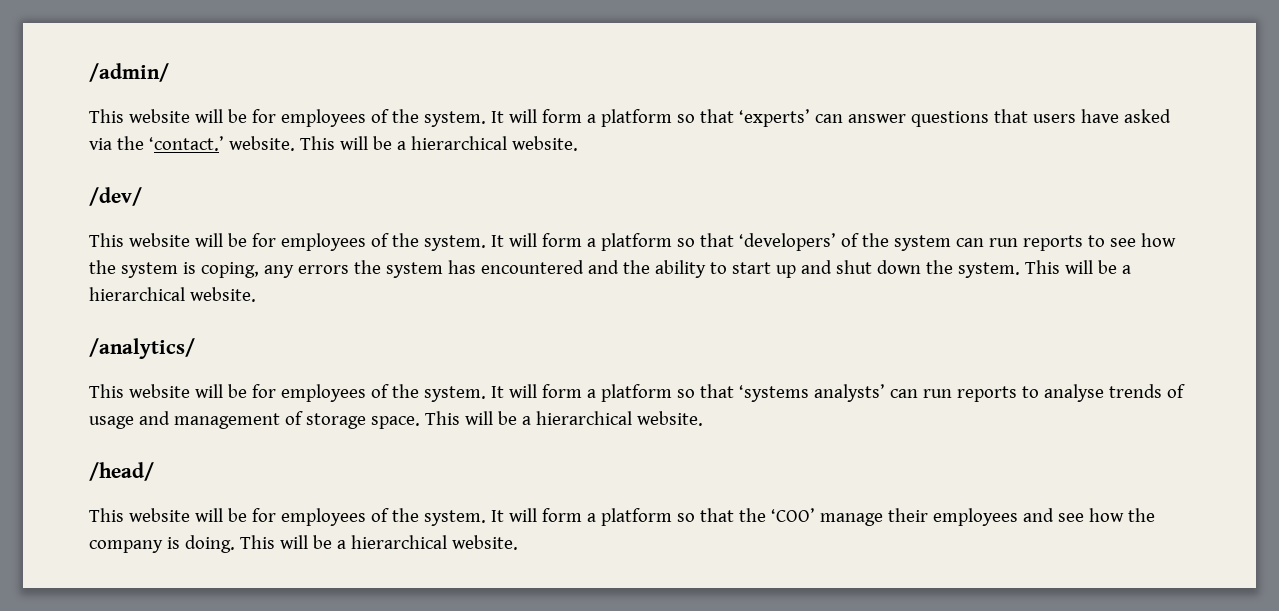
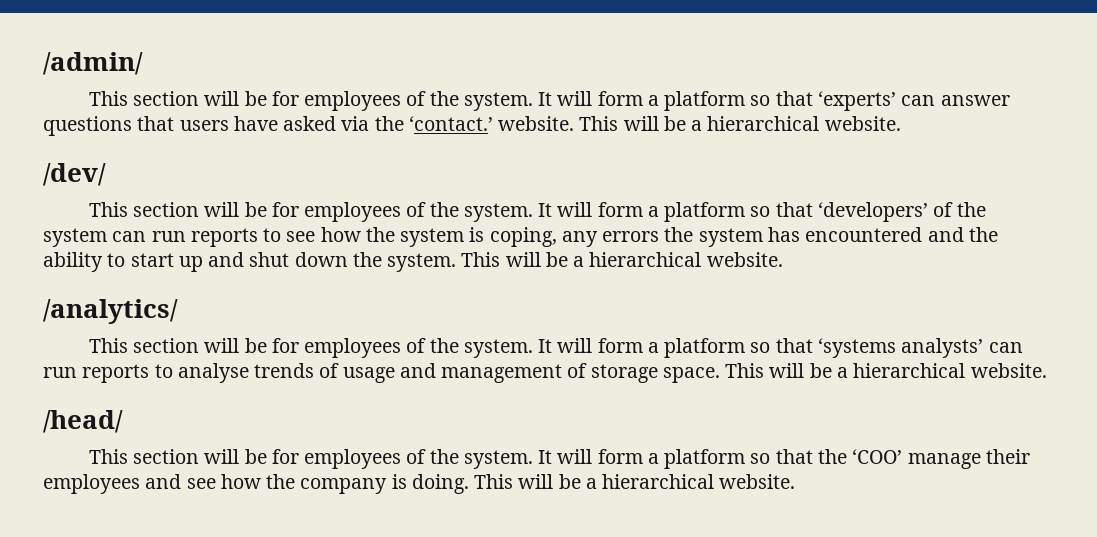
[128,109,190,123] website -> [133,91,200,106] section
[128,233,190,247] website -> [133,202,200,217] section
[128,384,190,398] website -> [133,338,200,353] section
[128,508,190,522] website -> [133,449,200,464] section

